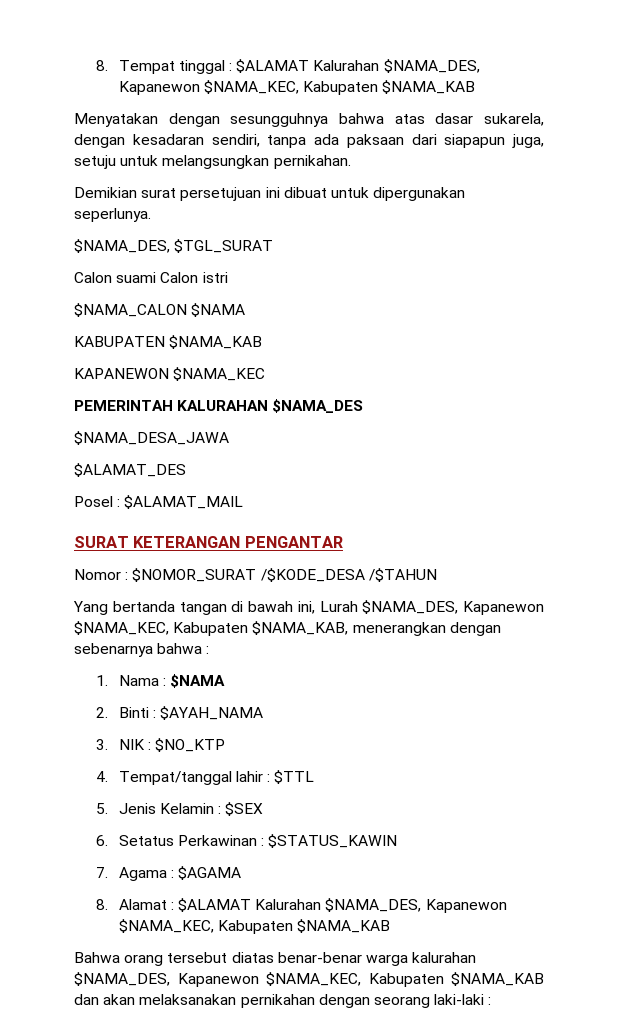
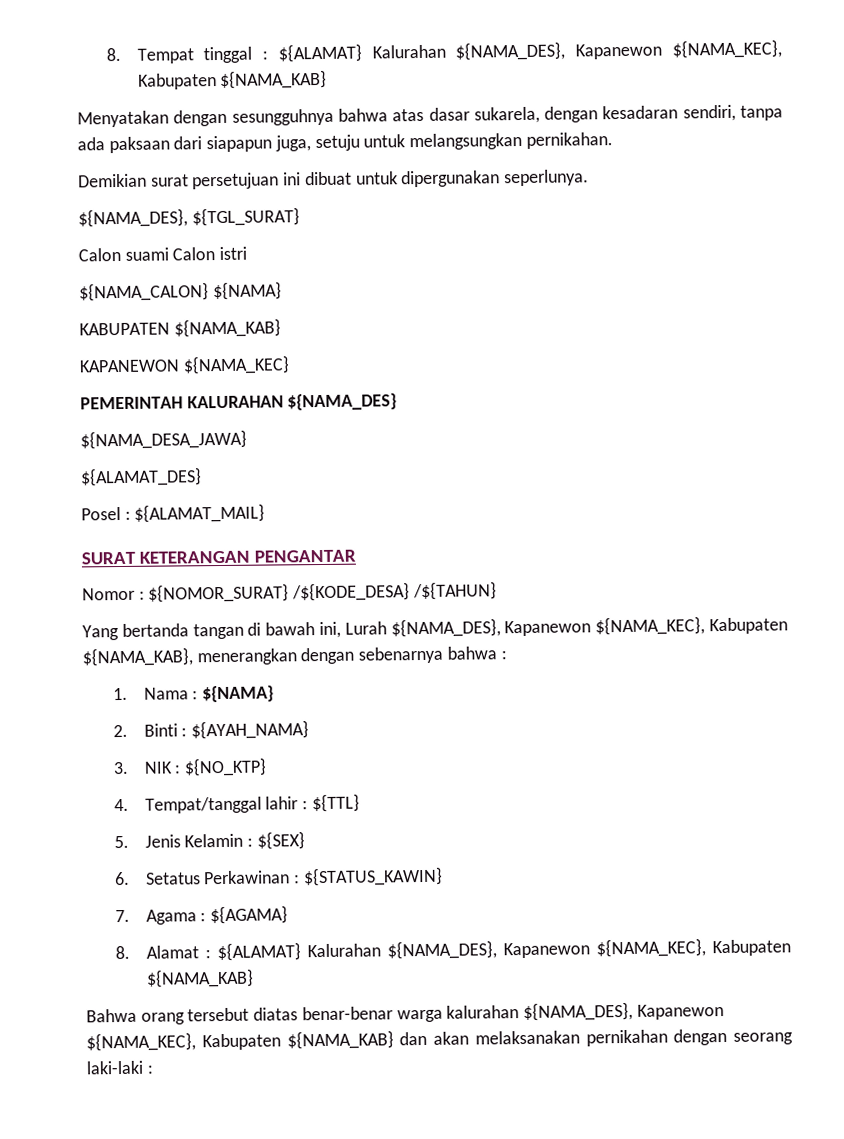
[236,59,480,73] [118,80,476,95] $ALAMAT Kalurahan $NAMA_DES, Kapanewon $NAMA_KEC, Kabupaten $NAMA_KAB -> [277,39,782,63] [137,69,328,90] ${ALAMAT} Kalurahan ${NAMA_DES}, Kapanewon ${NAMA_KEC}, Kabupaten ${NAMA_KAB}
[74,239,274,253] $NAMA_DES, $TGL_SURAT -> [78,207,300,228] ${NAMA_DES}, ${TGL_SURAT}
[74,303,246,317] $NAMA_CALON $NAMA -> [79,281,282,302] ${NAMA_CALON} ${NAMA}
[169,335,263,349] $NAMA_KAB -> [173,318,281,338] ${NAMA_KAB}
[173,367,266,381] $NAMA_KEC -> [182,355,290,375] ${NAMA_KEC}
[272,399,364,413] [74,431,229,445] [74,463,186,477] $NAMA_DES // $NAMA_DESA_JAWA // $ALAMAT_DES -> [287,393,398,411] [80,429,247,450] [80,467,202,487] ${NAMA_DES} // ${NAMA_DESA_JAWA} // ${ALAMAT_DES}
[124,495,244,509] $ALAMAT_MAIL -> [134,503,266,523] ${ALAMAT_MAIL}
[132,568,437,582] $NOMOR_SURAT /$KODE_DESA /$TAHUN -> [148,581,497,603] ${NOMOR_SURAT} /${KODE_DESA} /${TAHUN}
[362,600,544,615] [74,621,349,636] $NAMA_DES, Kapanewon $NAMA_KEC, Kabupaten $NAMA_KAB, -> [390,616,788,638] [82,647,193,667] ${NAMA_DES}, Kapanewon ${NAMA_KEC}, Kabupaten ${NAMA_KAB},
[170,674,226,688] $NAMA -> [202,685,275,703] ${NAMA}
[160,706,264,720] $AYAH_NAMA -> [191,720,310,740] ${AYAH_NAMA}
[155,738,226,752] $NO_KTP -> [184,757,268,777] ${NO_KTP}
[274,770,315,784] $TTL -> [311,793,360,813] ${TTL}
[225,802,264,816] $SEX -> [256,831,305,850] ${SEX}
[268,834,398,848] $STATUS_KAWIN -> [302,866,443,887] ${STATUS_KAWIN}
[178,866,242,880] $AGAMA -> [210,905,289,925] ${AGAMA}
[178,898,507,913] [118,919,391,934] $ALAMAT Kalurahan $NAMA_DES, Kapanewon $NAMA_KEC, Kabupaten $NAMA_KAB -> [216,938,791,962] [145,968,254,988] ${ALAMAT} Kalurahan ${NAMA_DES}, Kapanewon ${NAMA_KEC}, Kabupaten ${NAMA_KAB}
[74,972,544,987] $NAMA_DES, Kapanewon $NAMA_KEC, Kabupaten $NAMA_KAB -> [523,1001,724,1022] [86,1030,394,1052] ${NAMA_DES}, Kapanewon ${NAMA_KEC}, Kabupaten ${NAMA_KAB}

